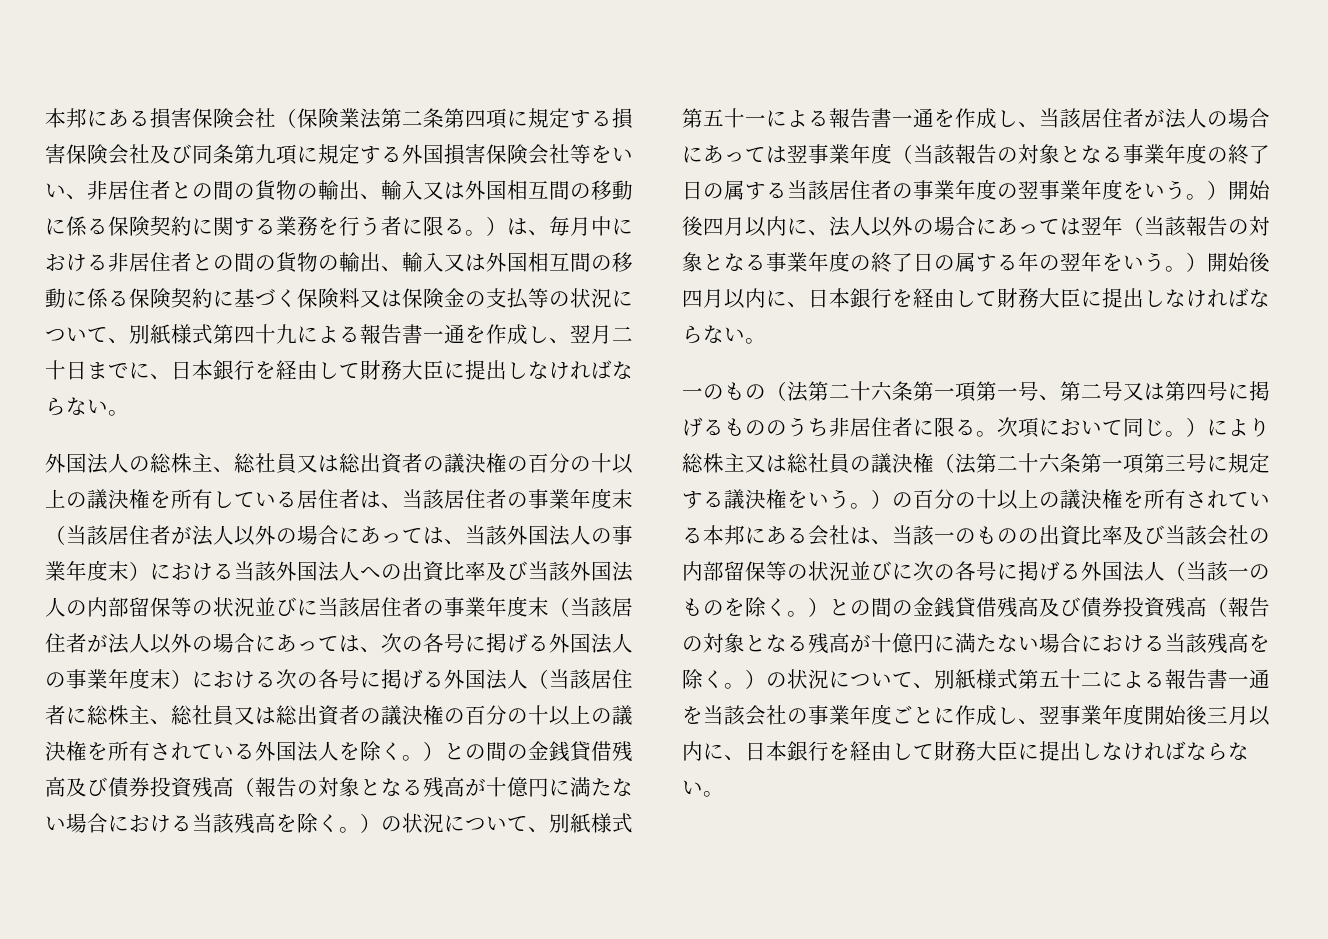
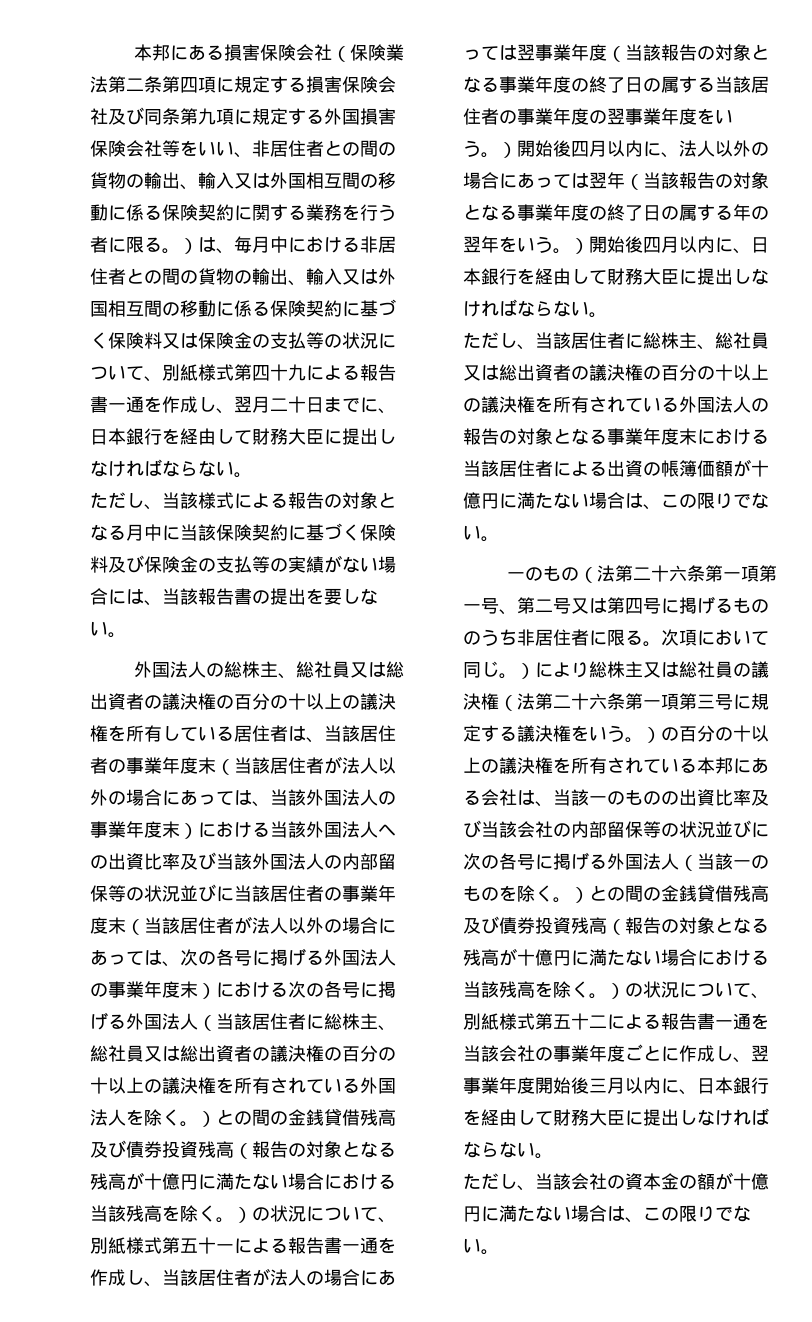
(129, 413) none -> [90,492,396,510] [90,523,396,541] [90,555,396,573] [90,588,378,606] [90,621,126,638] // ただし、当該様式による報告の対象となる月中に当該保険契約に基づく保険料及び保険金の支払等の実績がない場合には、当該報告書の提出を要しない。
(766, 341) none -> [463,332,769,350] [463,364,769,381] [463,396,769,413] [463,428,769,445] [463,459,769,477] [463,492,769,510] [463,525,499,542] // ただし、当該居住者に総株主、総社員又は総出資者の議決権の百分の十以上の議決権を所有されている外国法人の報告の対象となる事業年度末における当該居住者による出資の帳簿価額が十億円に満たない場合は、この限りでない。
(724, 794) none -> [463,1172,769,1191] [463,1205,751,1223] [463,1238,499,1255] // ただし、当該会社の資本金の額が十億円に満たない場合は、この限りでない。

